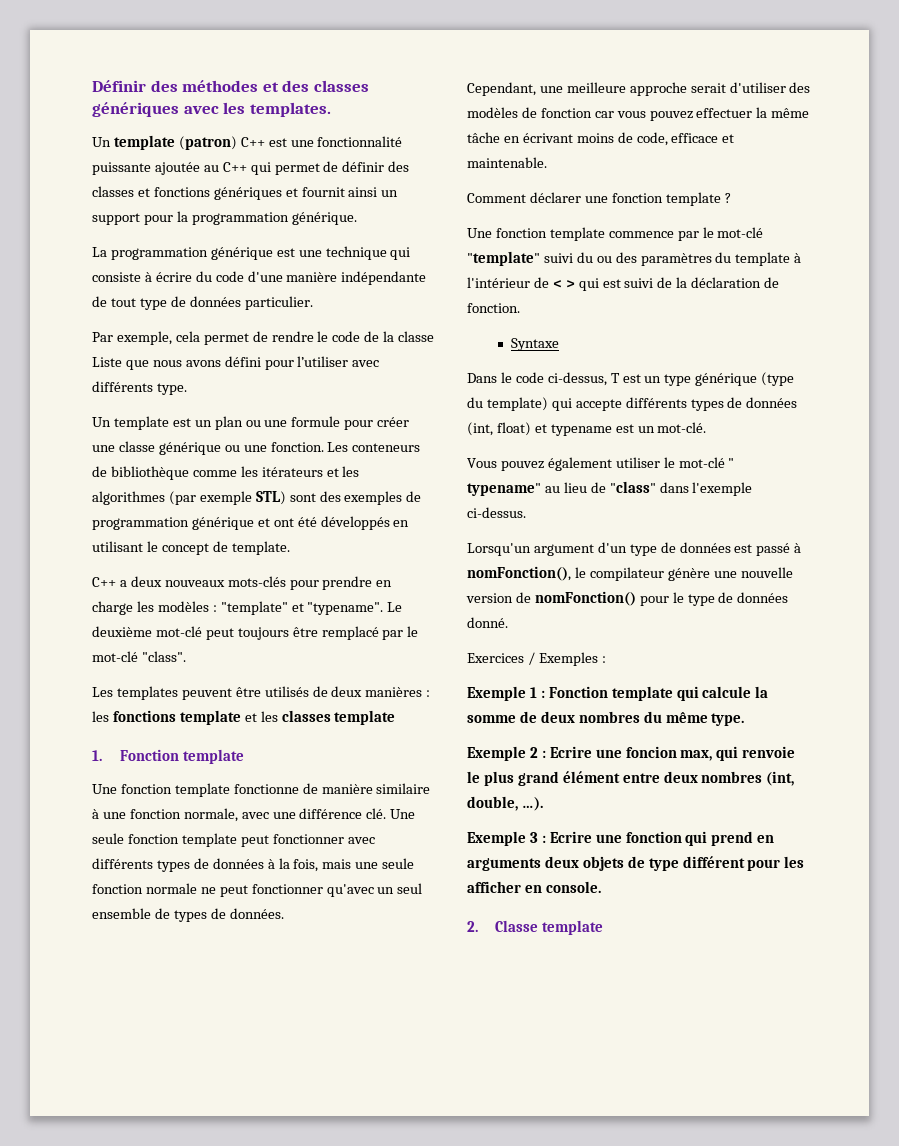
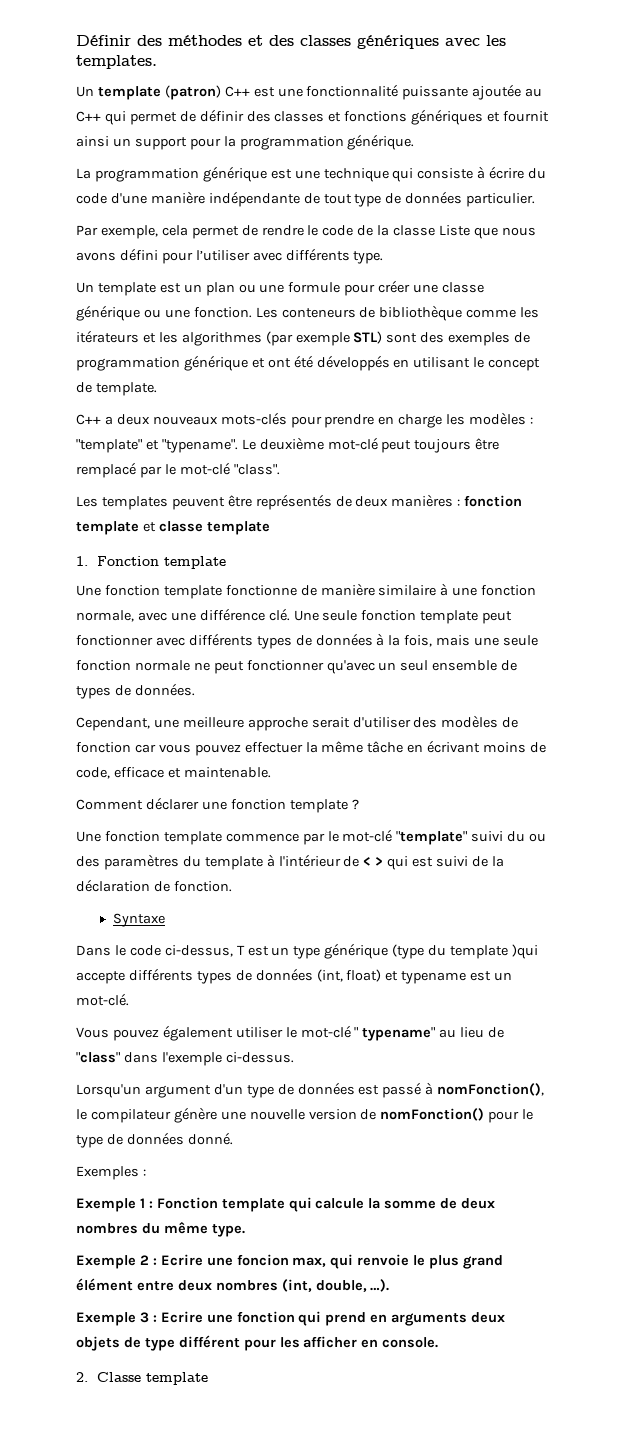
[264,686,309,697] utilisés -> [255,494,332,510] représentés
[92,710,331,725] les fonctions template et les classes -> [464,495,523,507] [76,521,203,535] fonction template et classe
[486,397,572,411] template) qui -> [450,944,538,959] template )qui
[467,652,535,665] Exercices / -> (233, 1138) none

